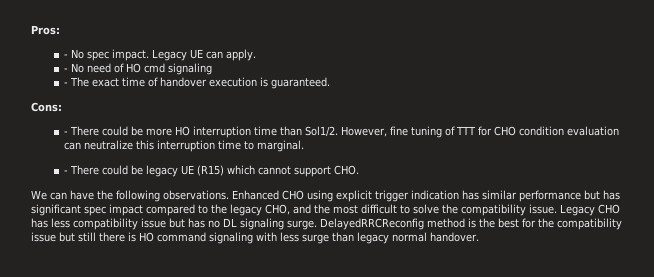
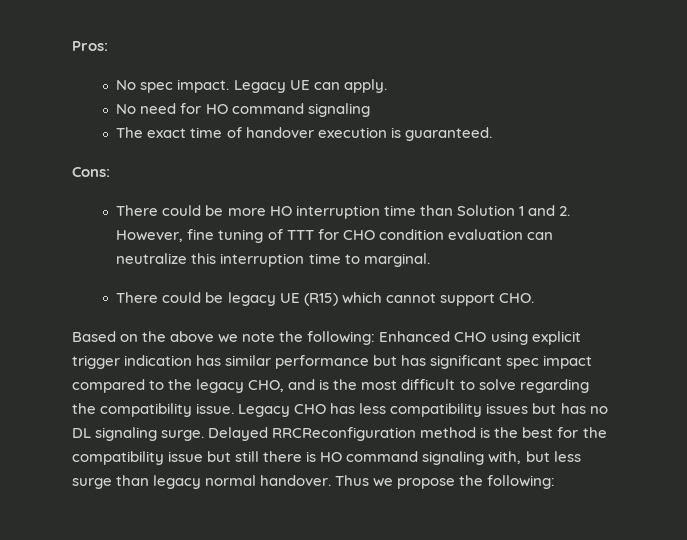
[63,54,68,58] - -> (108, 46) none
[63,68,68,72] - -> (387, 86) none
[113,63,165,73] of HO cmd -> [180,103,304,114] for HO command
[63,82,68,86] - -> (370, 110) none
[63,131,68,135] - -> (110, 172) none
[304,126,338,137] Sol1/2. -> [456,205,570,216] Solution 1 and 2.
[63,170,68,174] - -> (430, 260) none
[31,190,229,202] We can have the following observations. -> [72,331,376,345] Based on the above we note the following:
(311, 209) none -> [319,379,330,390] is
(439, 209) none -> [519,379,589,393] regarding
[141,218,166,228] issue -> [486,403,529,414] issues
[320,218,424,230] DelayedRRCReconfig -> [208,427,417,441] Delayed RRCReconfiguration
[256,232,277,241] with -> [488,451,550,464] with, but
(479, 237) none -> [335,475,556,489] Thus we propose the following:

